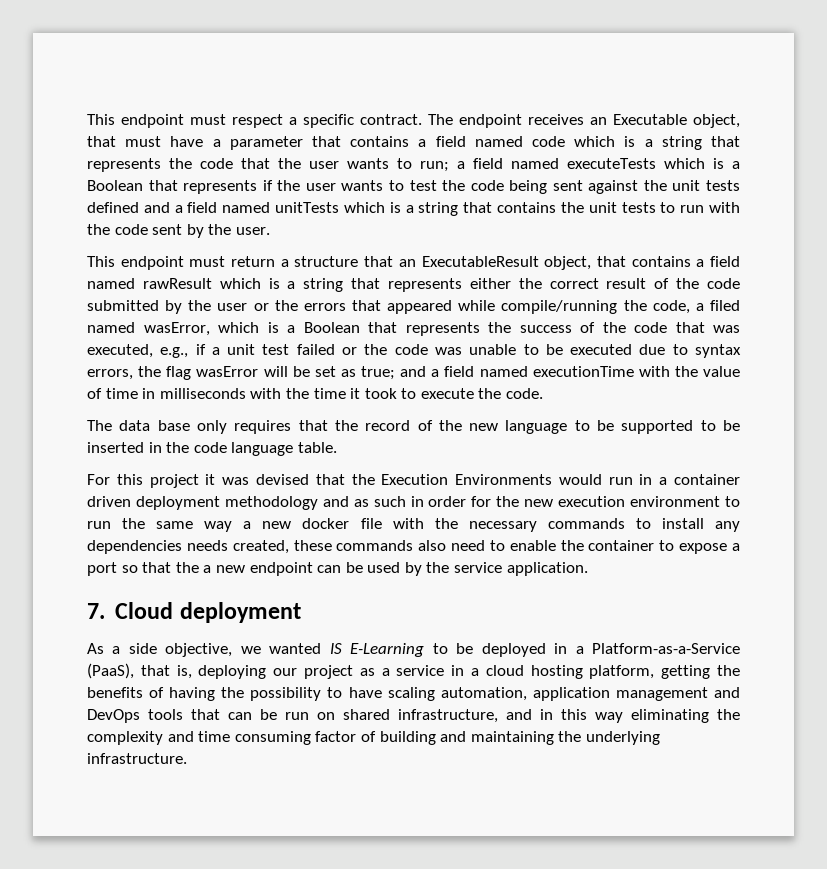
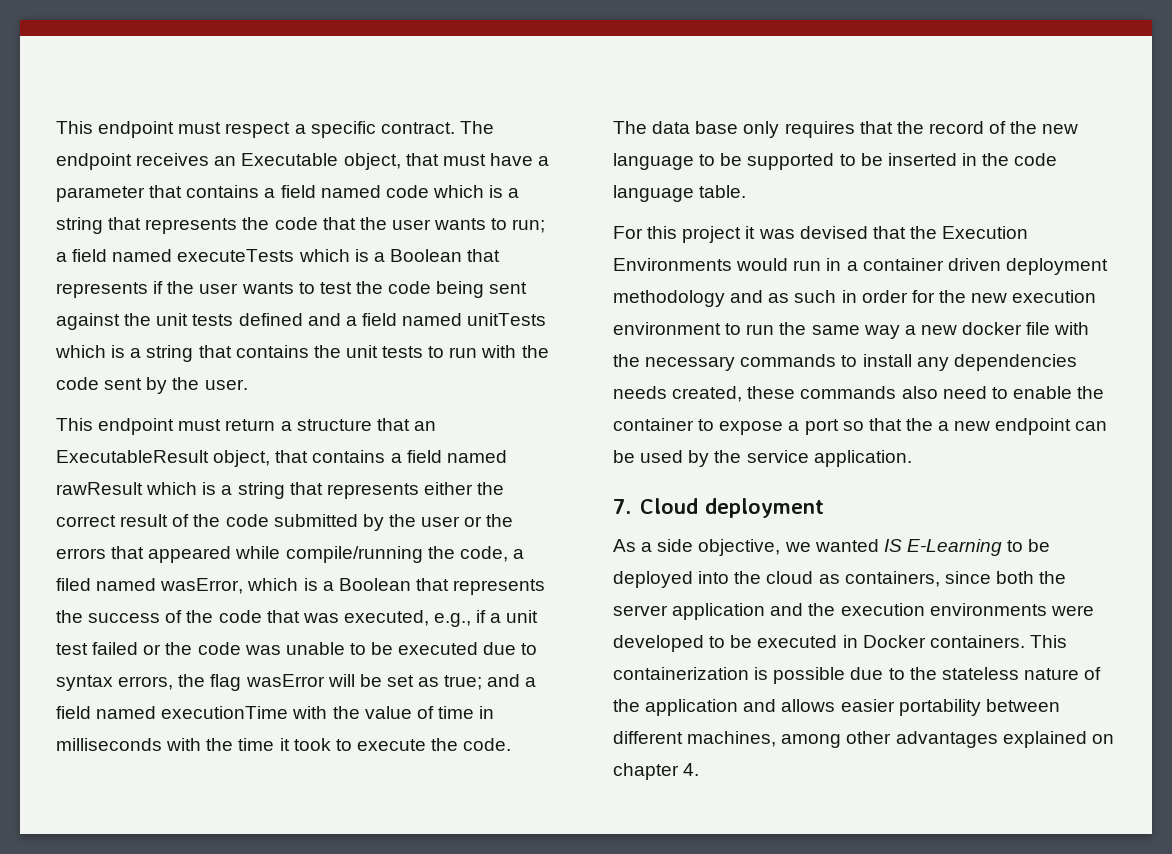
[554,643,740,654] [87,663,740,679] [87,687,740,701] [87,709,740,723] [87,731,660,745] [87,753,187,764] in a Platform-as-a-Service (PaaS), that is, deploying our project as a service in a cloud hosting platform, getting the benefits of having the possibility to have scaling automation, application management and DevOps tools that can be run on shared infrastructure, and in this way eliminating the complexity and time consuming factor of building and maintaining the underlying infrastructure. -> [698,571,1067,587] [613,603,1094,620] [613,635,1067,652] [613,667,1102,684] [613,699,1060,716] [613,731,1114,748] [613,763,700,780] into the cloud as containers, since both the server application and the execution environments were developed to be executed in Docker containers. This containerization is possible due to the stateless nature of the application and allows easier portability between different machines, among other advantages explained on chapter 4.

